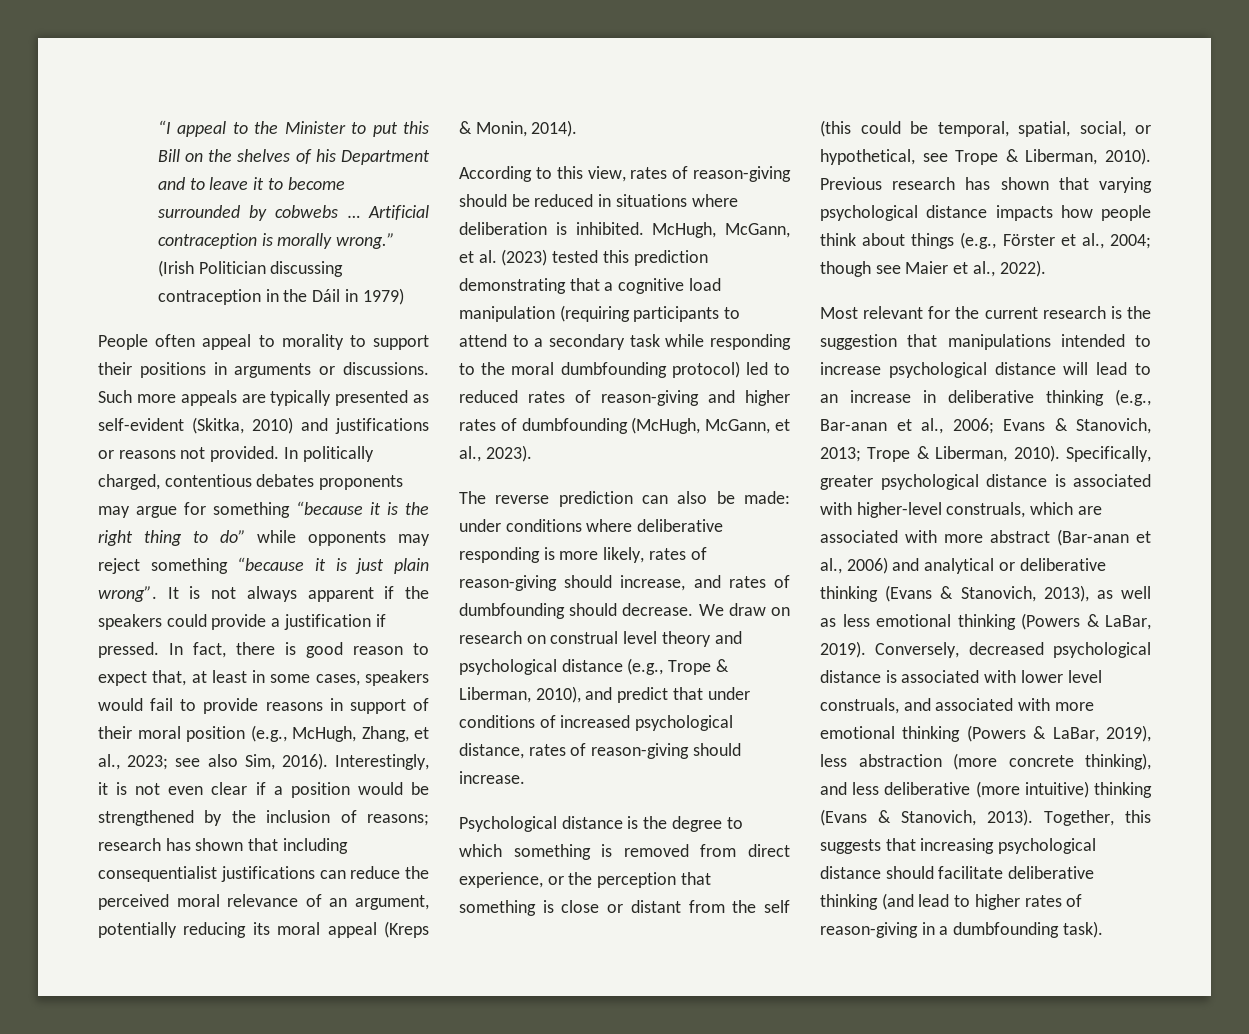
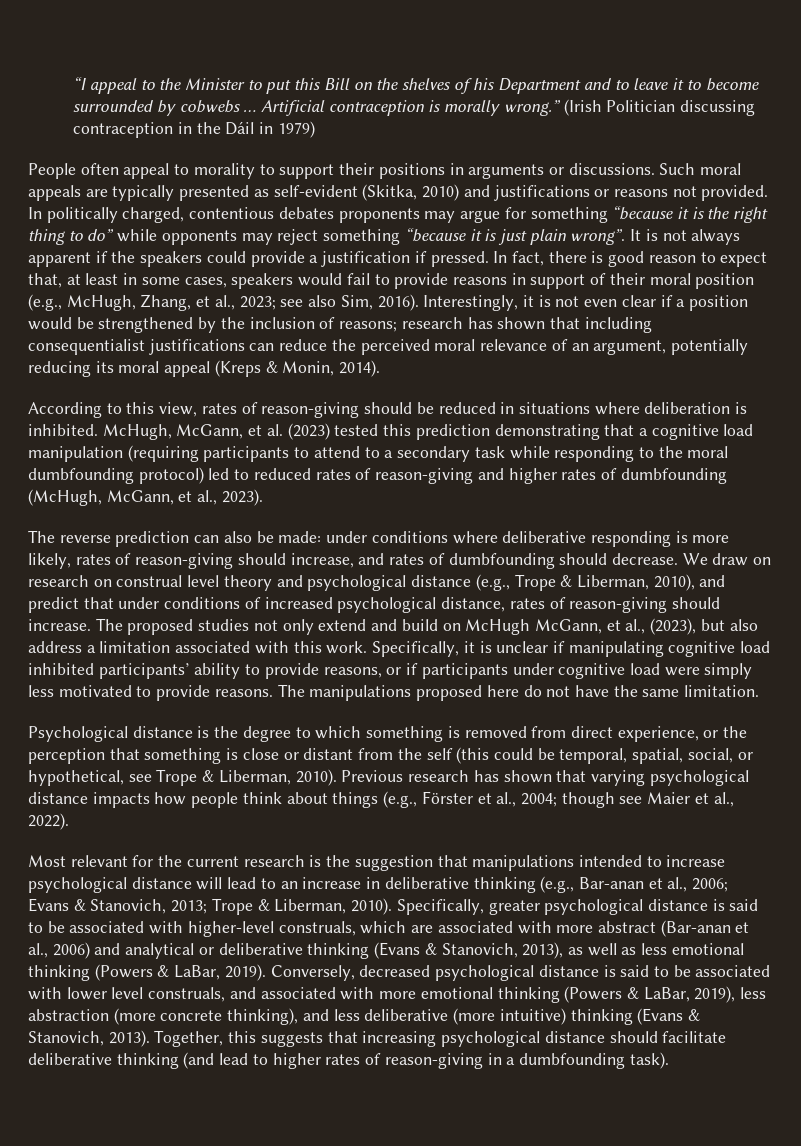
[136,394,176,403] more -> [700,163,742,175] moral
(525, 777) none -> [95,618,758,635] [28,641,771,657] [28,663,753,679] [28,684,760,701] The proposed studies not only extend and build on McHugh McGann, et al., (2023), but also address a limitation associated with this work. Specifically, it is unclear if manipulating cognitive load inhibited participants’ ability to provide reasons, or if participants under cognitive load were simply less motivated to provide reasons. The manipulations proposed here do not have the same limitation.
(1066, 480) none -> [729,899,759,911] [28,921,65,933] said to be
(897, 676) none -> [620,965,691,977] said to be

